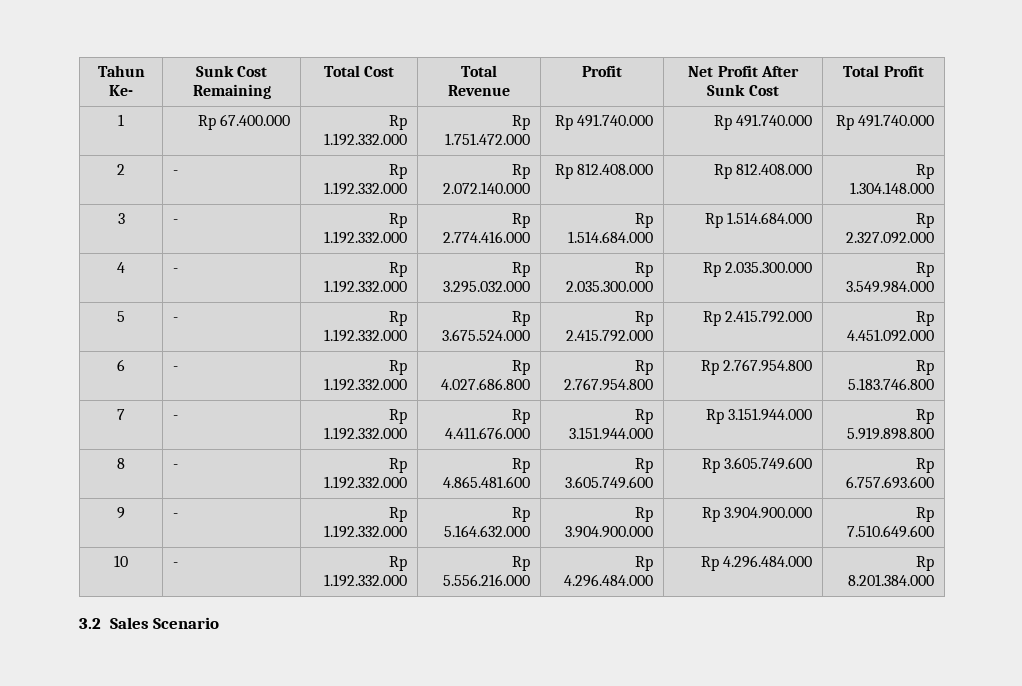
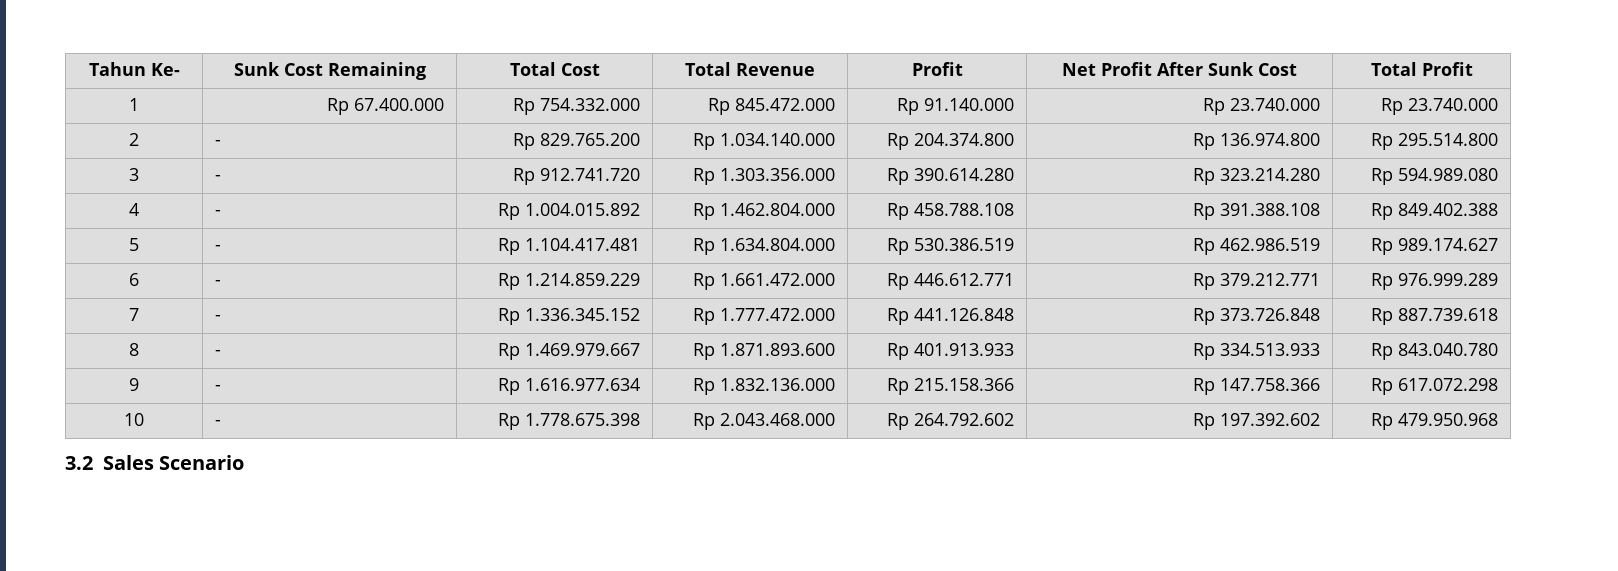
[323,133,407,146] [511,115,530,130] [444,133,530,145] [554,114,653,130] [713,114,812,130] [835,114,934,130] 1.192.332.000 | Rp 1.751.472.000 | Rp 491.740.000 | Rp 491.740.000 | Rp 491.740.000 -> [539,98,640,111] [707,98,835,115] [896,98,1014,115] [1202,98,1320,115] [1380,98,1498,115] 754.332.000 | Rp 845.472.000 | Rp 91.140.000 | Rp 23.740.000 | Rp 23.740.000
[323,182,407,195] [511,164,530,179] [442,182,530,194] [554,163,653,179] [713,163,812,179] [915,164,934,179] [849,182,934,194] 1.192.332.000 | Rp 2.072.140.000 | Rp 812.408.000 | Rp 812.408.000 | Rp 1.304.148.000 -> [539,133,640,146] [692,133,835,150] [886,133,1014,150] [1192,133,1320,150] [1370,133,1498,150] 829.765.200 | Rp 1.034.140.000 | Rp 204.374.800 | Rp 136.974.800 | Rp 295.514.800
[323,231,407,244] [511,213,530,228] [442,231,530,243] [634,213,653,228] [567,231,653,243] [704,212,812,228] [915,213,934,228] [845,232,934,244] 1.192.332.000 | Rp 2.774.416.000 | Rp 1.514.684.000 | Rp 1.514.684.000 | Rp 2.327.092.000 -> [539,168,640,181] [692,168,835,185] [886,168,1014,185] [1192,168,1320,185] [1370,168,1498,185] 912.741.720 | Rp 1.303.356.000 | Rp 390.614.280 | Rp 323.214.280 | Rp 594.989.080
[323,280,407,293] [511,262,530,277] [442,281,530,293] [634,262,653,277] [565,281,653,292] [702,262,812,277] [915,262,934,277] [845,281,934,293] 1.192.332.000 | Rp 3.295.032.000 | Rp 2.035.300.000 | Rp 2.035.300.000 | Rp 3.549.984.000 -> [524,203,640,216] [692,203,835,220] [886,203,1014,220] [1192,203,1320,220] [1370,203,1498,220] 1.004.015.892 | Rp 1.462.804.000 | Rp 458.788.108 | Rp 391.388.108 | Rp 849.402.388
[323,329,407,342] [511,311,530,326] [441,329,530,341] [634,311,653,326] [565,329,653,342] [702,310,812,326] [915,311,934,326] [846,329,934,342] 1.192.332.000 | Rp 3.675.524.000 | Rp 2.415.792.000 | Rp 2.415.792.000 | Rp 4.451.092.000 -> [524,238,640,251] [692,238,835,255] [886,238,1014,255] [1192,238,1320,255] [1370,238,1498,255] 1.104.417.481 | Rp 1.634.804.000 | Rp 530.386.519 | Rp 462.986.519 | Rp 989.174.627
[323,378,407,391] [511,360,530,375] [440,378,530,390] [634,360,653,375] [563,378,653,391] [700,359,812,375] [915,360,934,375] [847,378,934,390] 1.192.332.000 | Rp 4.027.686.800 | Rp 2.767.954.800 | Rp 2.767.954.800 | Rp 5.183.746.800 -> [524,273,640,286] [692,273,835,290] [886,273,1014,290] [1192,273,1320,290] [1370,273,1498,290] 1.214.859.229 | Rp 1.661.472.000 | Rp 446.612.771 | Rp 379.212.771 | Rp 976.999.289
[323,427,407,440] [511,409,530,424] [444,427,530,439] [634,409,653,424] [568,427,653,440] [705,408,812,424] [915,409,934,424] [846,427,934,440] 1.192.332.000 | Rp 4.411.676.000 | Rp 3.151.944.000 | Rp 3.151.944.000 | Rp 5.919.898.800 -> [524,308,640,321] [692,308,835,325] [886,308,1014,325] [1192,308,1320,325] [1370,308,1498,325] 1.336.345.152 | Rp 1.777.472.000 | Rp 441.126.848 | Rp 373.726.848 | Rp 887.739.618
[323,476,407,489] [511,458,530,473] [442,476,530,488] [634,458,653,473] [564,476,653,489] [701,457,812,473] [915,458,934,473] [845,476,934,489] 1.192.332.000 | Rp 4.865.481.600 | Rp 3.605.749.600 | Rp 3.605.749.600 | Rp 6.757.693.600 -> [524,343,640,356] [692,343,835,360] [886,343,1014,360] [1192,343,1320,360] [1370,343,1498,360] 1.469.979.667 | Rp 1.871.893.600 | Rp 401.913.933 | Rp 334.513.933 | Rp 843.040.780
[323,525,407,538] [511,507,530,522] [443,525,530,537] [634,507,653,522] [564,526,653,538] [701,507,812,522] [915,507,934,522] [846,525,934,538] 1.192.332.000 | Rp 5.164.632.000 | Rp 3.904.900.000 | Rp 3.904.900.000 | Rp 7.510.649.600 -> [524,378,640,391] [692,378,835,395] [886,378,1014,395] [1192,378,1320,395] [1370,378,1498,395] 1.616.977.634 | Rp 1.832.136.000 | Rp 215.158.366 | Rp 147.758.366 | Rp 617.072.298
[323,574,407,587] [511,556,530,571] [442,574,530,586] [634,556,653,571] [563,574,653,587] [700,555,812,571] [915,556,934,571] [847,574,934,586] 1.192.332.000 | Rp 5.556.216.000 | Rp 4.296.484.000 | Rp 4.296.484.000 | Rp 8.201.384.000 -> [524,413,640,426] [692,413,835,430] [886,413,1014,430] [1192,413,1320,430] [1370,413,1498,430] 1.778.675.398 | Rp 2.043.468.000 | Rp 264.792.602 | Rp 197.392.602 | Rp 479.950.968

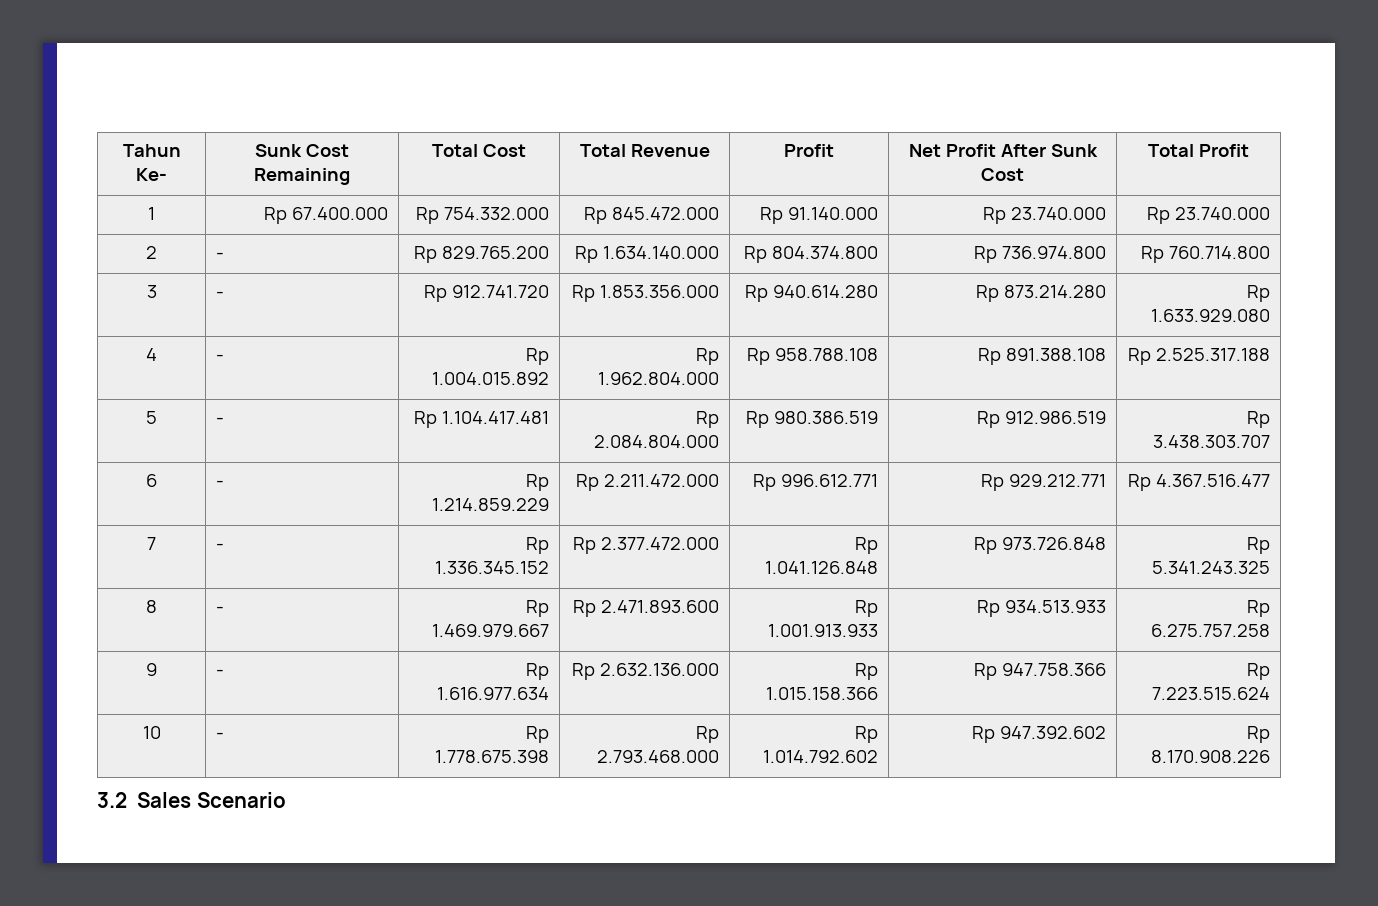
[719,133,835,146] [886,133,1014,150] [1192,133,1320,150] [1370,133,1498,150] 1.034.140.000 | Rp 204.374.800 | Rp 136.974.800 | Rp 295.514.800 -> [602,246,719,259] [743,246,878,263] [973,246,1106,263] [1140,246,1270,263] 1.634.140.000 | Rp 804.374.800 | Rp 736.974.800 | Rp 760.714.800
[719,168,835,181] [886,168,1014,185] [1192,168,1320,185] [1370,168,1498,185] 1.303.356.000 | Rp 390.614.280 | Rp 323.214.280 | Rp 594.989.080 -> [599,285,719,298] [744,285,878,302] [975,285,1106,302] [1246,285,1270,302] [1150,309,1270,322] 1.853.356.000 | Rp 940.614.280 | Rp 873.214.280 | Rp 1.633.929.080
[719,203,835,216] [886,203,1014,220] [1192,203,1320,220] [1370,203,1498,220] 1.462.804.000 | Rp 458.788.108 | Rp 391.388.108 | Rp 849.402.388 -> [597,372,719,385] [746,348,878,365] [977,348,1106,365] [1127,348,1270,365] 1.962.804.000 | Rp 958.788.108 | Rp 891.388.108 | Rp 2.525.317.188
[719,238,835,251] [886,238,1014,255] [1192,238,1320,255] [1370,238,1498,255] 1.634.804.000 | Rp 530.386.519 | Rp 462.986.519 | Rp 989.174.627 -> [593,435,719,448] [745,411,878,428] [976,411,1106,428] [1246,411,1270,428] [1152,435,1270,448] 2.084.804.000 | Rp 980.386.519 | Rp 912.986.519 | Rp 3.438.303.707
[719,273,835,286] [886,273,1014,290] [1192,273,1320,290] [1370,273,1498,290] 1.661.472.000 | Rp 446.612.771 | Rp 379.212.771 | Rp 976.999.289 -> [603,474,719,487] [752,474,878,491] [980,474,1106,491] [1127,474,1270,491] 2.211.472.000 | Rp 996.612.771 | Rp 929.212.771 | Rp 4.367.516.477
[719,308,835,321] [886,308,1014,325] [1192,308,1320,325] [1370,308,1498,325] 1.777.472.000 | Rp 441.126.848 | Rp 373.726.848 | Rp 887.739.618 -> [600,537,719,550] [854,537,878,554] [764,561,878,574] [973,537,1106,554] [1246,537,1270,554] [1151,561,1270,574] 2.377.472.000 | Rp 1.041.126.848 | Rp 973.726.848 | Rp 5.341.243.325
[719,343,835,356] [886,343,1014,360] [1192,343,1320,360] [1370,343,1498,360] 1.871.893.600 | Rp 401.913.933 | Rp 334.513.933 | Rp 843.040.780 -> [600,600,719,613] [854,600,878,617] [767,624,878,637] [976,600,1106,617] [1246,600,1270,617] [1150,624,1270,637] 2.471.893.600 | Rp 1.001.913.933 | Rp 934.513.933 | Rp 6.275.757.258
[719,378,835,391] [886,378,1014,395] [1192,378,1320,395] [1370,378,1498,395] 1.832.136.000 | Rp 215.158.366 | Rp 147.758.366 | Rp 617.072.298 -> [599,663,719,676] [854,663,878,680] [765,687,878,700] [973,663,1106,680] [1246,663,1270,680] [1151,687,1270,700] 2.632.136.000 | Rp 1.015.158.366 | Rp 947.758.366 | Rp 7.223.515.624
[719,413,835,426] [886,413,1014,430] [1192,413,1320,430] [1370,413,1498,430] 2.043.468.000 | Rp 264.792.602 | Rp 197.392.602 | Rp 479.950.968 -> [596,750,719,763] [854,726,878,743] [762,750,878,763] [971,726,1106,743] [1246,726,1270,743] [1150,750,1270,763] 2.793.468.000 | Rp 1.014.792.602 | Rp 947.392.602 | Rp 8.170.908.226

